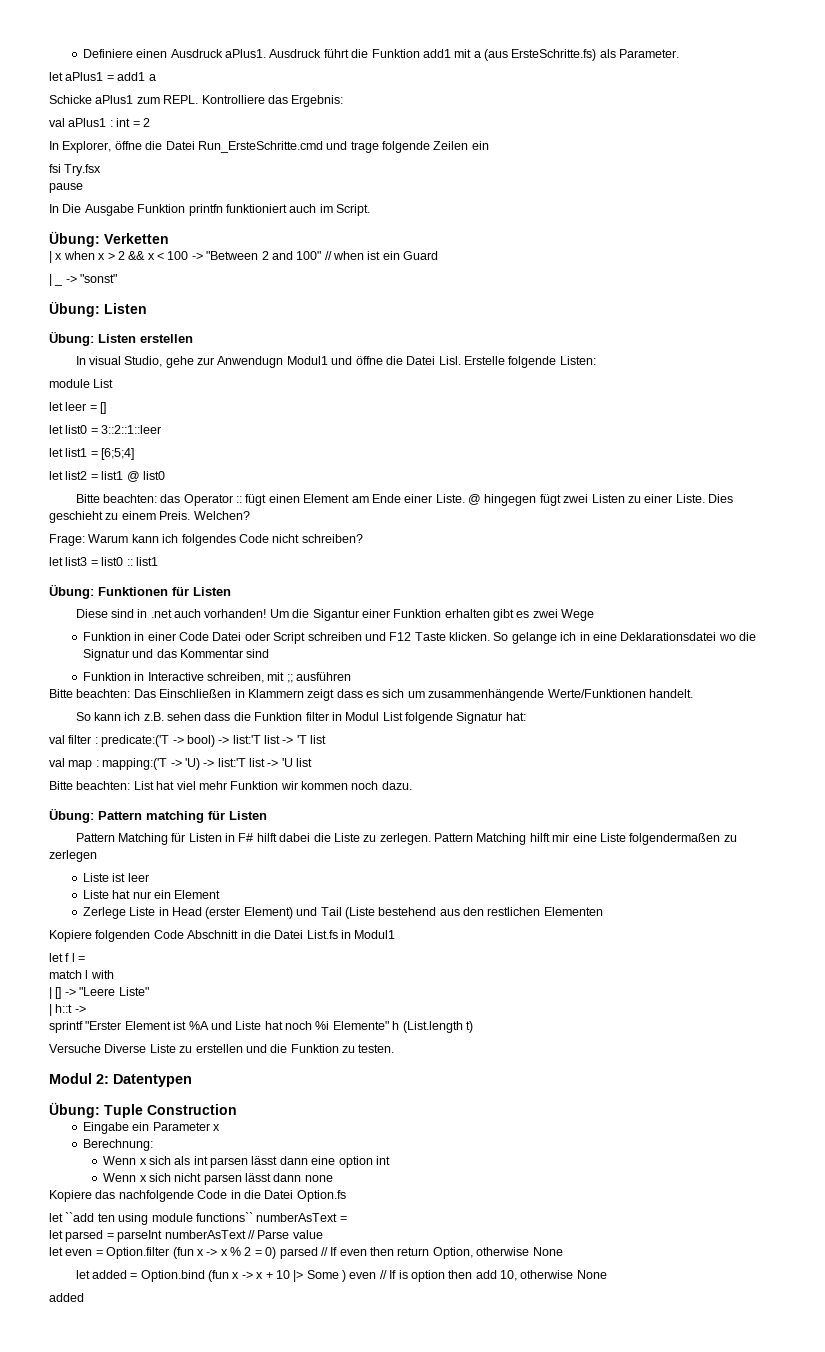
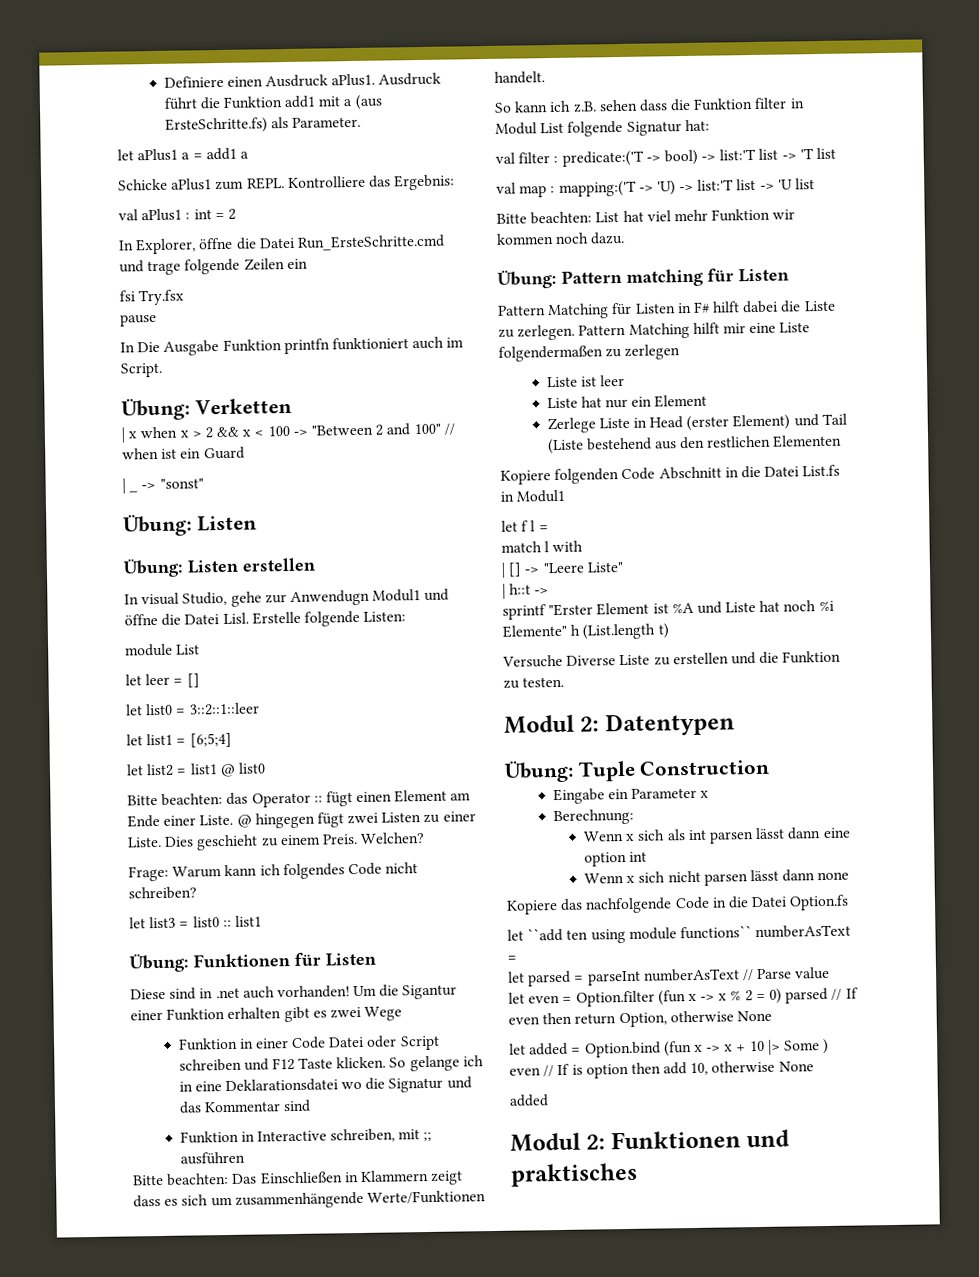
(104, 76) none -> [181,152,191,160] a
(84, 1297) none -> [510,1129,791,1152] [510,1162,638,1187] // Modul 2: Funktionen und praktisches

